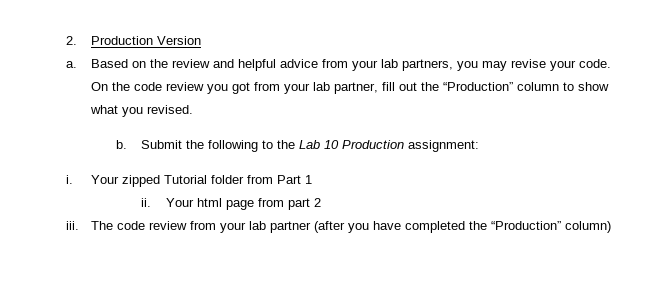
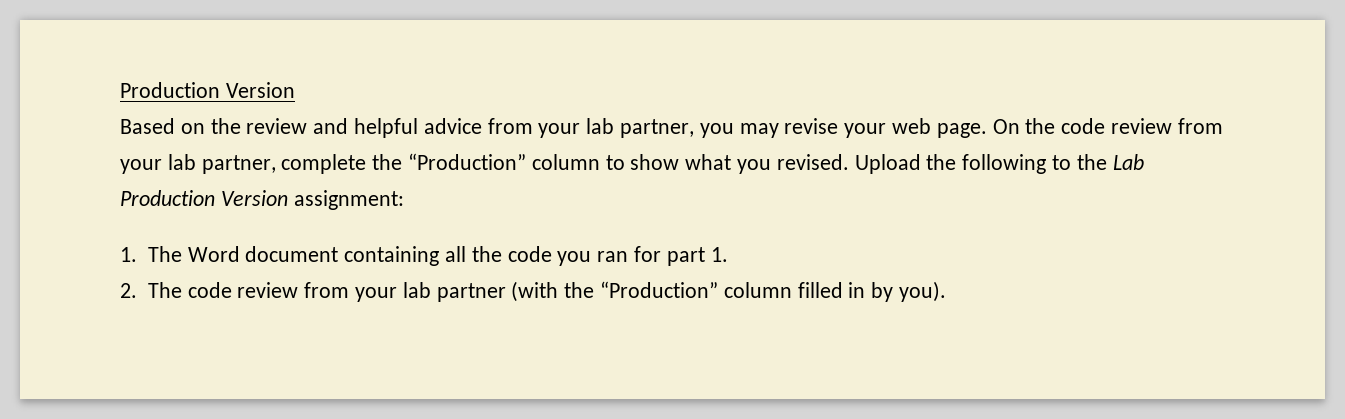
[66,36,77,45] 2. -> (120, 90) none
[66,61,77,68] a. -> (295, 90) none
[402,59,454,71] partners, -> [620,119,695,138] partner,
[579,59,612,68] code. -> [892,118,987,138] web page.
[207,82,418,94] you got from your lab partner, fill out -> [1177,118,1223,134] [120,154,367,174] from your lab partner, complete
[116,140,183,149] // b. Submit -> [854,154,921,174] Upload
[324,140,405,149] 10 Production -> [120,190,288,206] Production Version
[66,175,313,187] [141,198,322,210] [66,221,79,230] i. Your zipped Tutorial folder from Part 1 // ii. Your html page from part 2 // iii. -> [120,246,728,266] [120,283,137,298] 1. The Word document containing all the code you ran for part 1. // 2.
[314,221,612,233] (after you have completed the “Production” column) -> [511,281,947,302] (with the “Production” column filled in by you).

